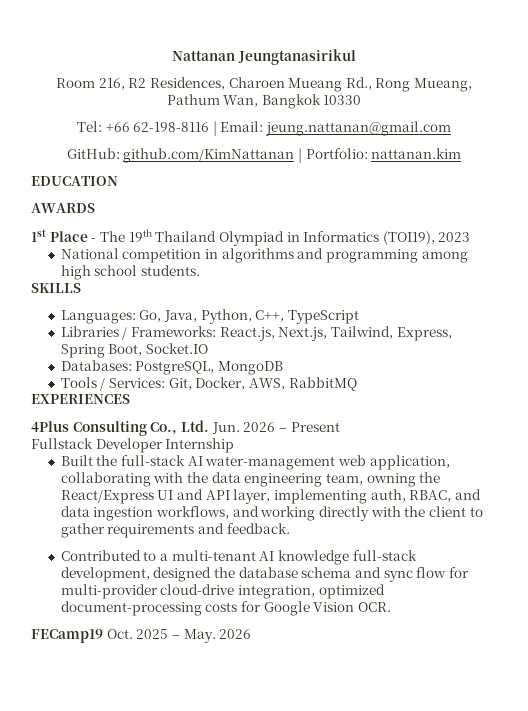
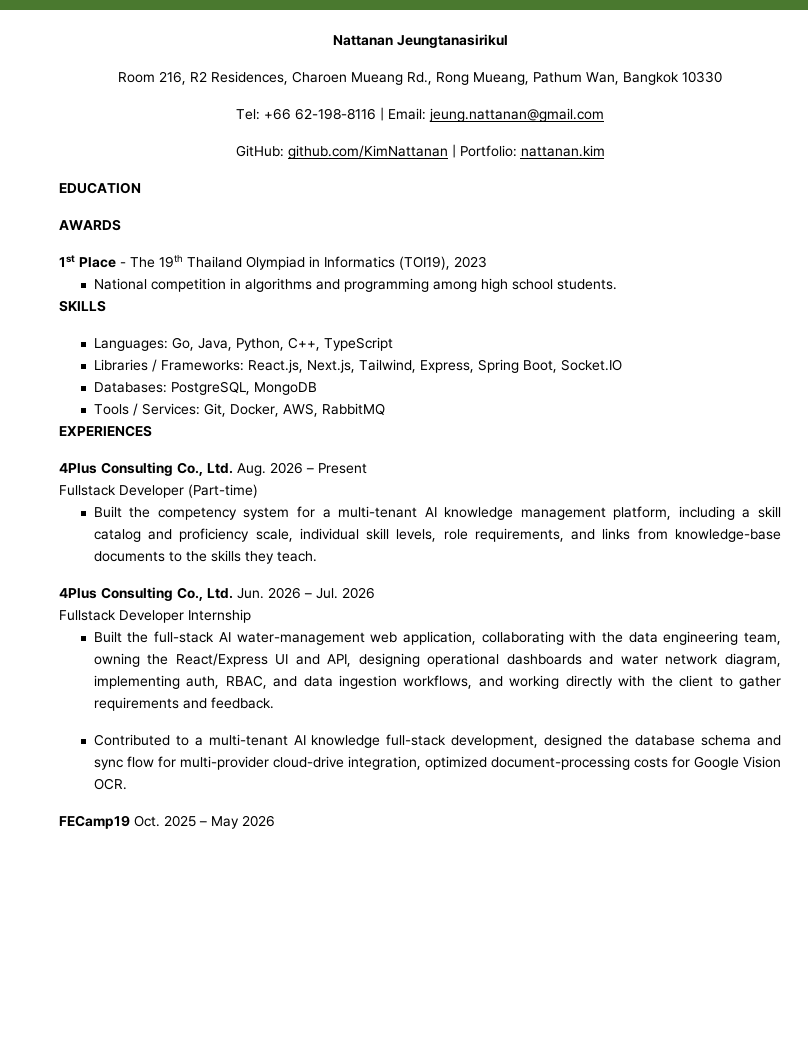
(130, 399) none -> [59,462,367,476] [59,484,258,498] [93,506,781,520] [93,528,782,542] [93,550,317,564] // 4Plus Consulting Co., Ltd. Aug. 2026 – Present // Fullstack Developer (Part-time) // Built the competency system for a multi-tenant AI knowledge management platform, including a skill catalog and proficiency scale, individual skill levels, role requirements, and links from knowledge-base documents to the skills they teach.
[290,422,340,432] Present -> [316,587,375,599] Jul. 2026
[205,489,271,504] API layer, -> [327,653,782,667] API, designing operational dashboards and water network diagram,
[183,629,216,643] May. -> [211,816,239,829] May

